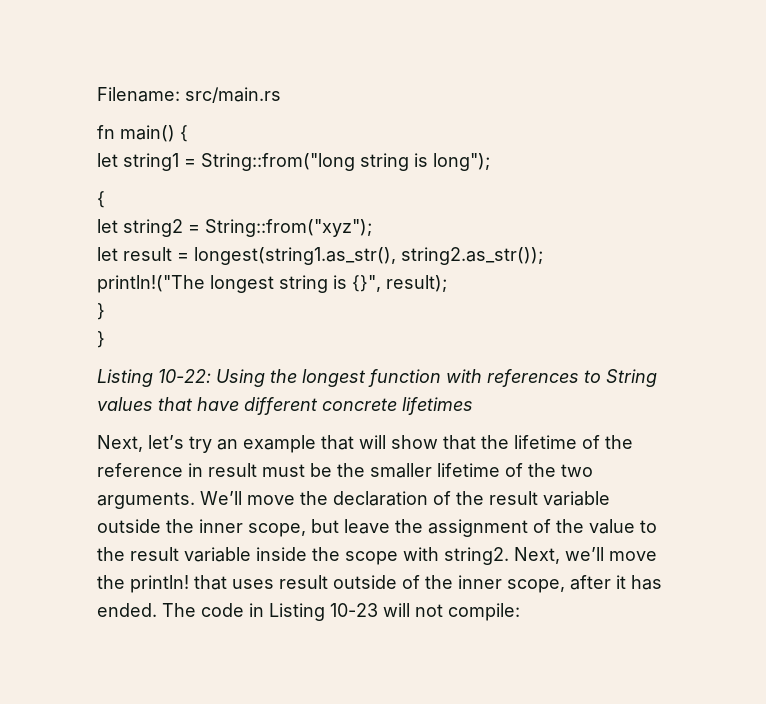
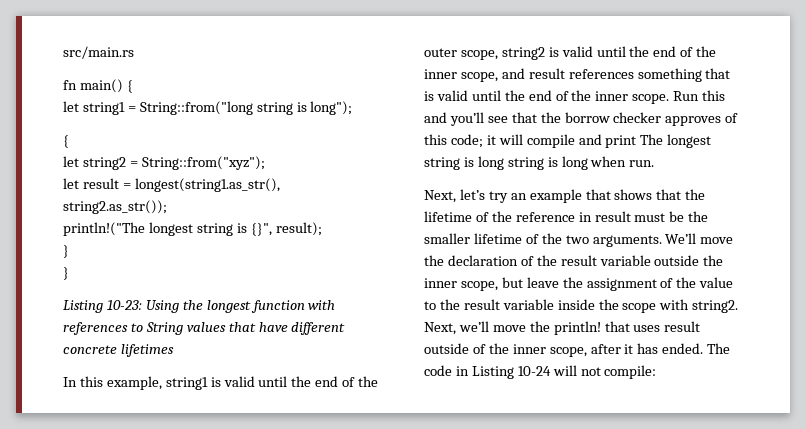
[97,87,180,102] Filename: -> (63, 52) none
[158,369,211,383] 10-22: -> [106,300,142,310] 10-23:
(473, 406) none -> [63,376,379,390] [424,46,717,60] [424,68,731,82] [424,90,726,104] [424,112,739,126] [424,134,712,148] [424,156,655,170] // In this example, string1 is valid until the end of the outer scope, string2 is valid until the end of the inner scope, and result references something that is valid until the end of the inner scope. Run this and you’ll see that the borrow checker approves of this code; it will compile and print The longest string is long string is long when run.
[359,435,438,449] will show -> [614,189,653,200] shows
[330,603,378,617] 10-23 -> [517,366,551,376] 10-24

